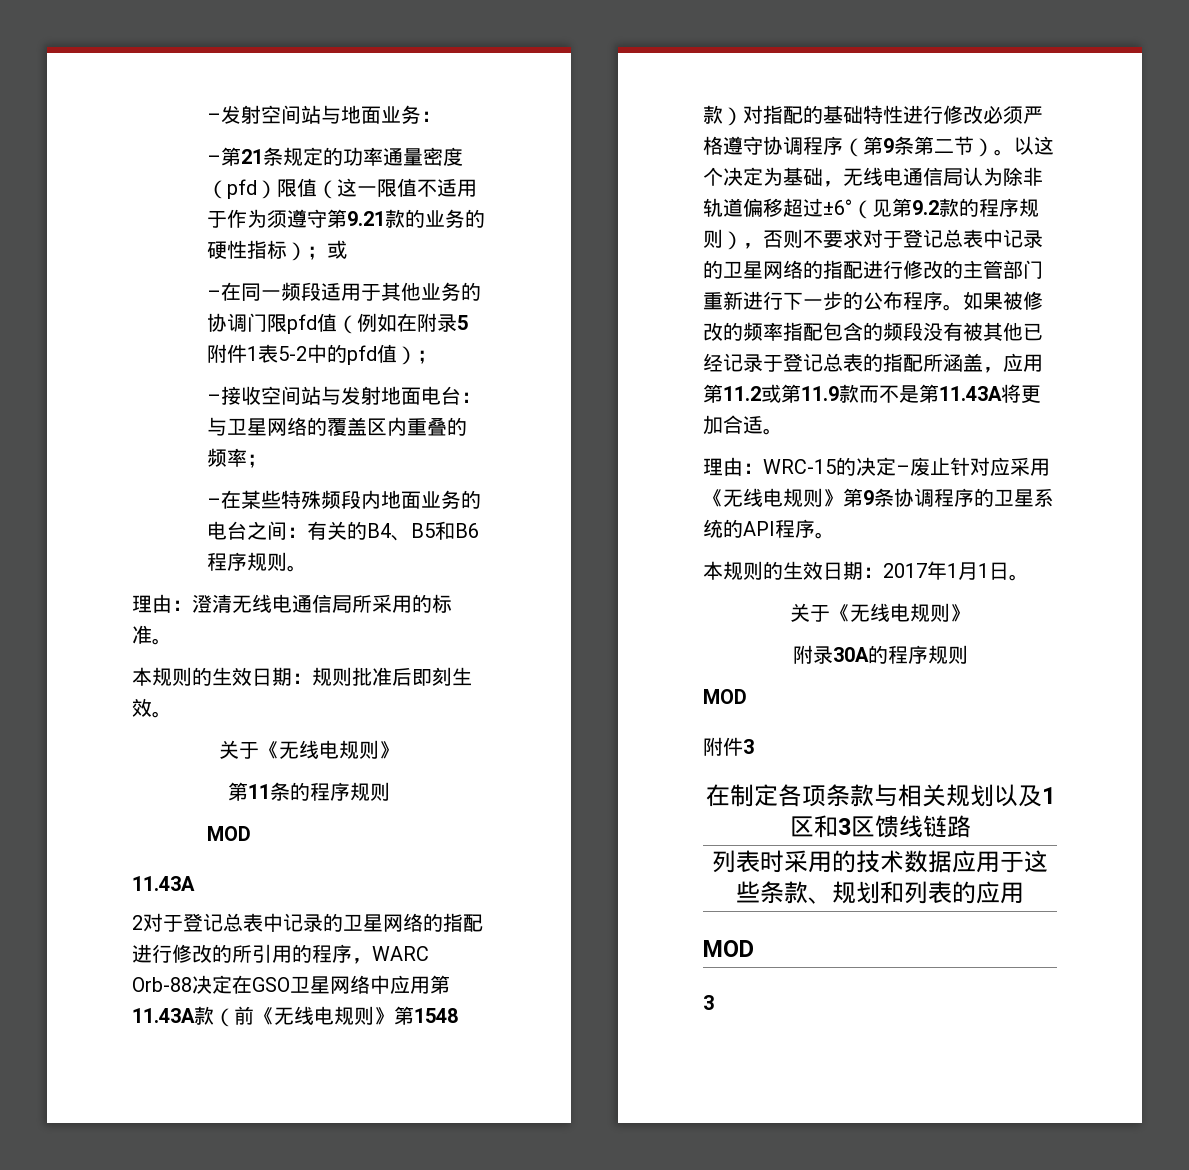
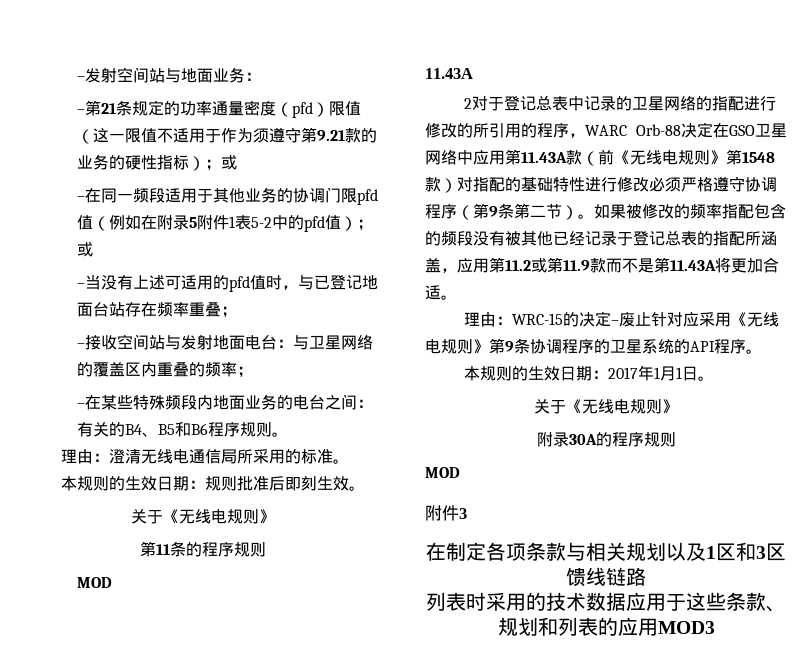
(438, 357) none -> [77,242,94,257] [77,275,379,292] [77,302,238,318] 或 // –当没有上述可适用的pfd值时，与已登记地面台站存在频率重叠；
[1014,136,1054,155] [703,167,1043,187] [703,198,1039,219] [703,229,1043,250] [703,260,1043,279] [703,291,963,311] 以这个决定为基础，无线电通信局认为除非轨道偏移超过±6°（见第9.2款的程序规则），否则不要求对于登记总表中记录的卫星网络的指配进行修改的主管部门重新进行下一步的公布程序。 -> (594, 216) none
[703,940,754,957] [703,995,714,1010] // MOD // 3 -> [657,621,715,634] MOD3

